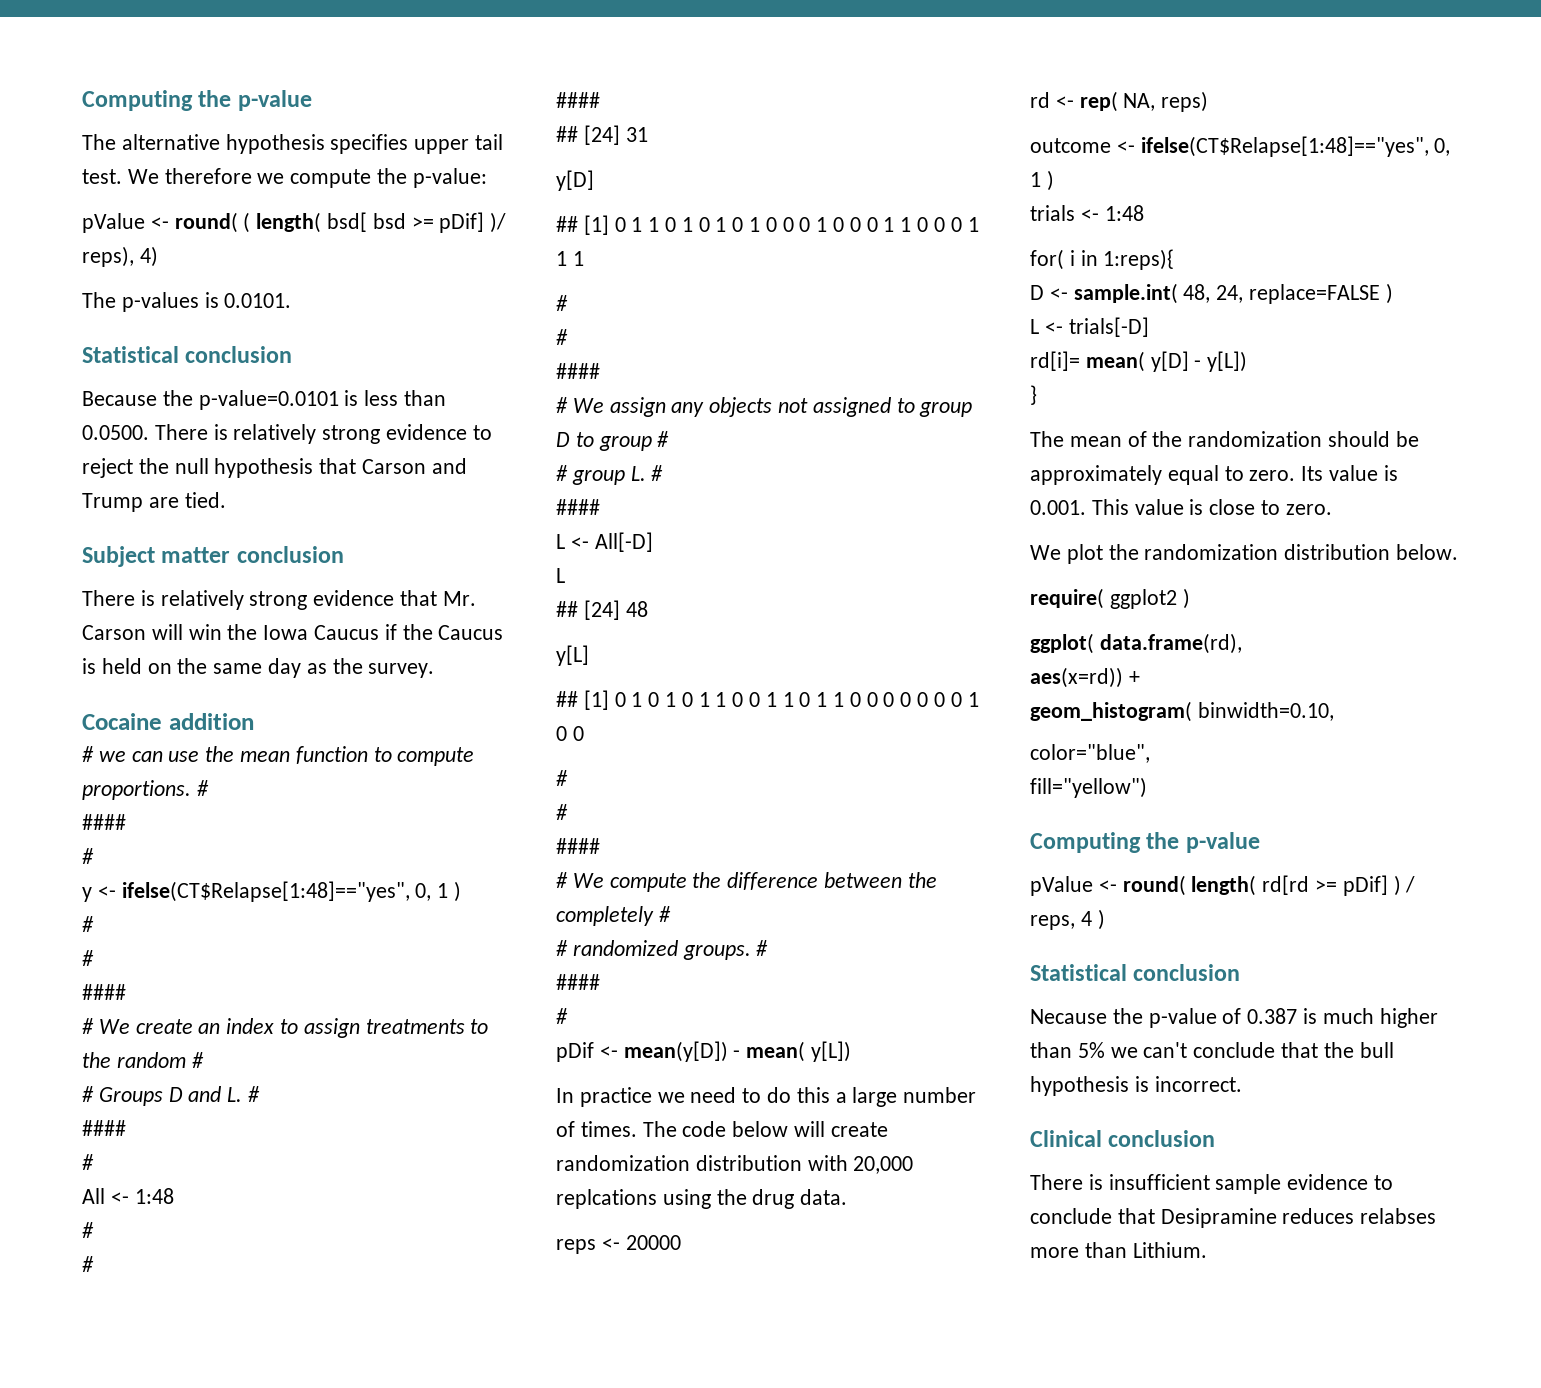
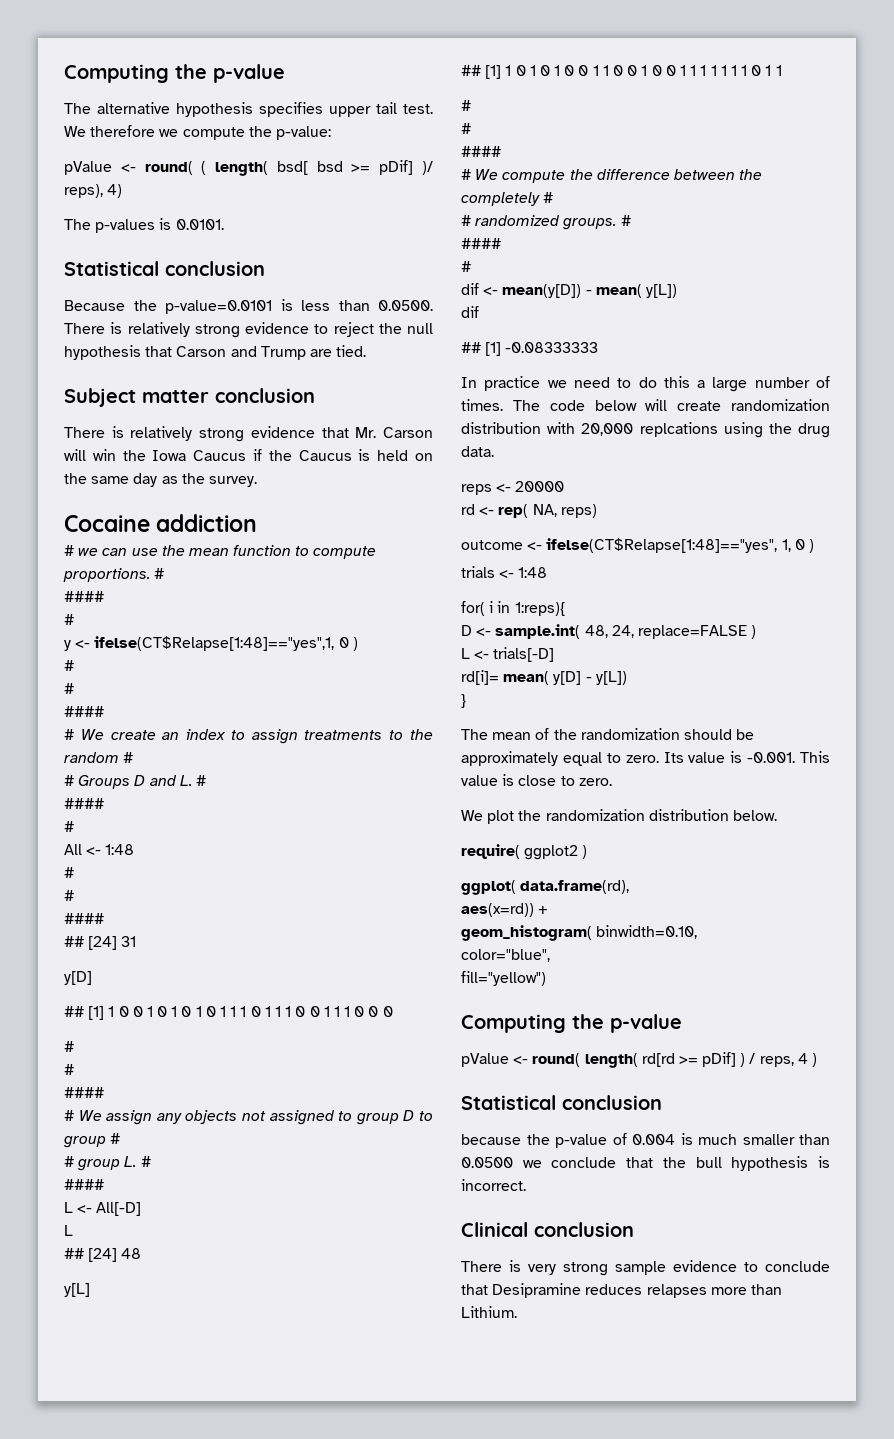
[168,713,254,730] addition -> [156,514,258,532] addiction
[121,881,449,902] ifelse(CT$Relapse[1:48]=="yes", 0, 1 -> [94,636,349,651] ifelse(CT$Relapse[1:48]=="yes",1, 0
[614,217,643,232] 0 1 -> [108,1006,143,1017] 1 0 0
[765,217,979,232] [556,251,584,266] 0 0 0 1 0 0 0 1 1 0 0 0 1 1 1 -> [230,1006,393,1017] 1 1 0 1 1 1 0 0 1 1 1 0 0 0
[614,692,979,707] [556,726,584,741] 0 1 0 1 0 1 1 0 0 1 1 0 1 1 0 0 0 0 0 0 0 1 0 0 -> [505,65,782,76] 1 0 1 0 1 0 0 1 1 0 0 1 0 0 1 1 1 1 1 1 1 0 1 1
[556,1042,594,1062] pDif -> [461,283,479,295] dif
(852, 1051) none -> [461,306,479,318] [461,342,599,356] // dif // ## [1] -0.08333333
[1434,138,1451,156] [1030,172,1041,187] 0, 1 -> [781,539,805,552] 1, 0
[1030,500,1086,515] 0.001. -> [747,752,796,763] -0.001.
[1030,1009,1107,1024] Necause -> [461,1134,521,1145] because
[1247,1008,1298,1024] 0.387 -> [632,1134,675,1145] 0.004
[1379,1008,1438,1028] [1030,1042,1188,1058] higher than 5% we can't -> [742,1134,830,1145] [461,1157,542,1168] smaller than 0.0500 we
[1108,1174,1210,1190] insufficient -> [528,1262,608,1276] very strong
[1360,1208,1437,1224] relabses -> [646,1284,707,1298] relapses

